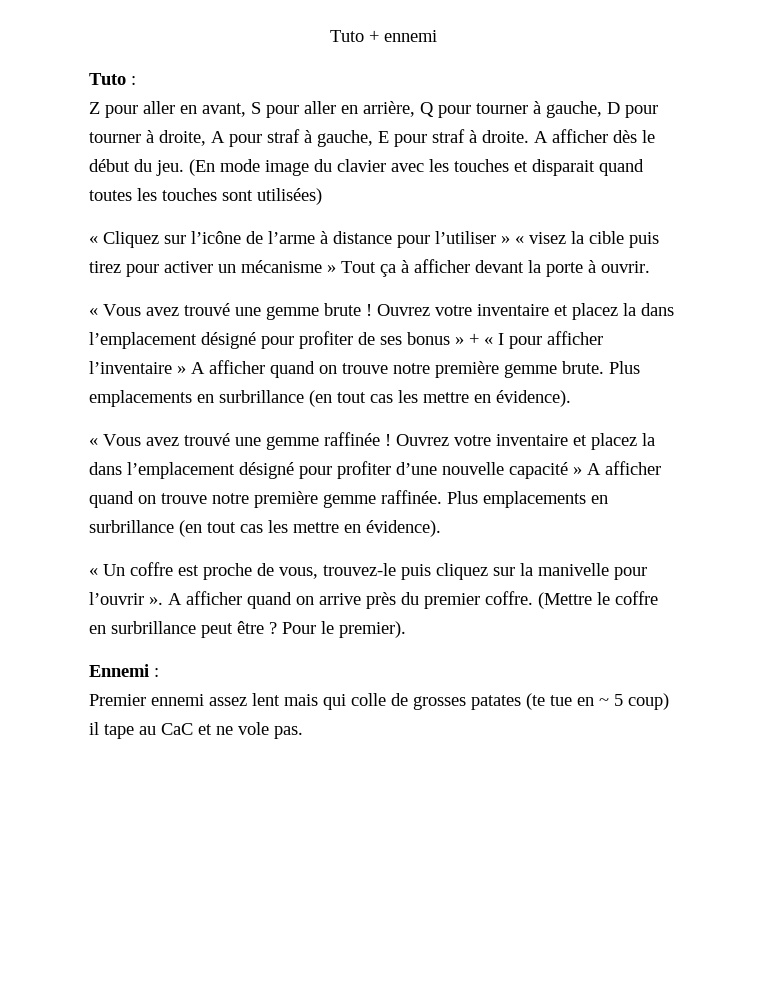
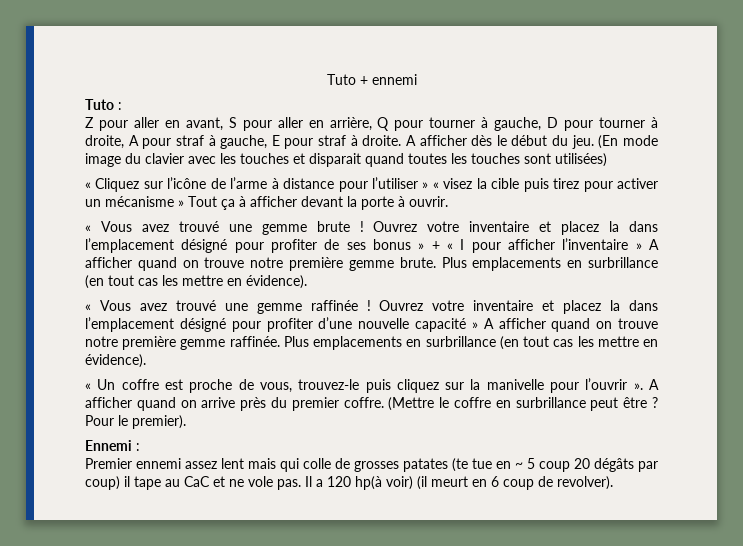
(623, 700) none -> [539,458,658,472] coup 20 dégâts par
(303, 732) none -> [305,476,613,490] Il a 120 hp(à voir) (il meurt en 6 coup de revolver).

